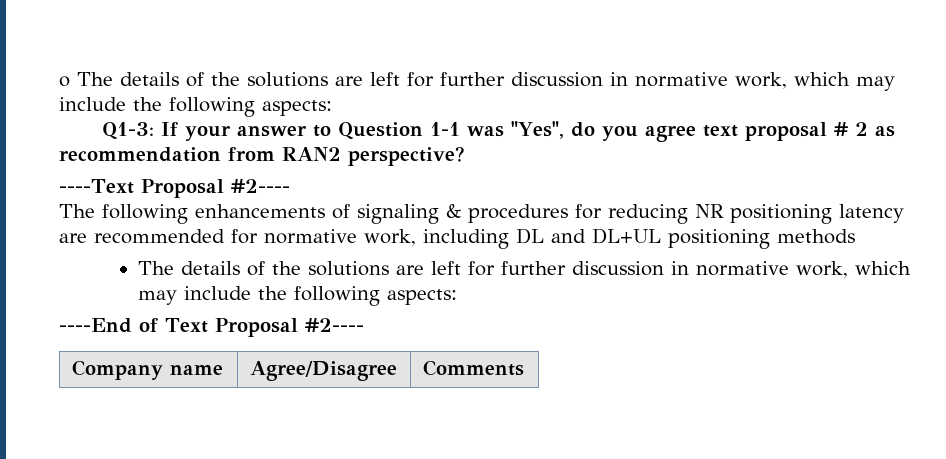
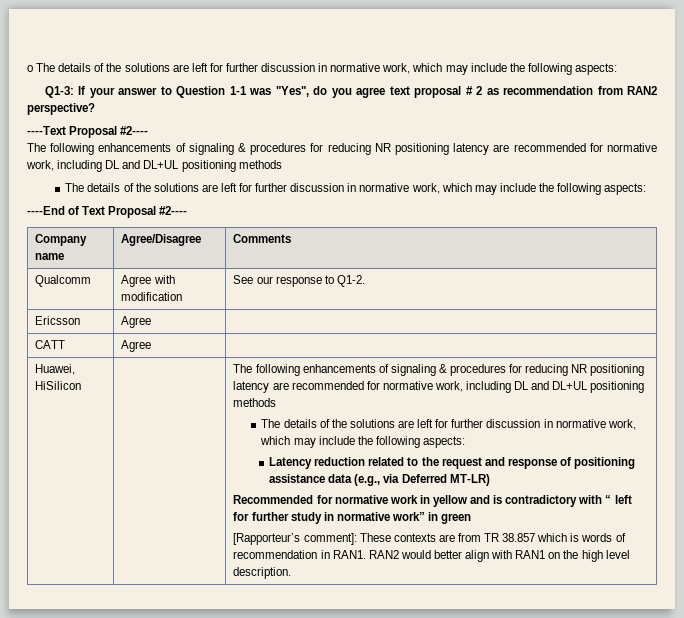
(524, 368) none -> [35,275,92,287] [121,275,175,287] [121,292,183,301] [233,275,365,287] [35,316,81,325] [121,316,152,328] [35,340,66,349] [121,340,152,352] [35,364,76,375] [35,381,82,390] [233,364,645,376] [233,381,645,393] [233,398,277,407] [261,419,636,430] [260,436,465,448] [269,457,636,469] [269,474,490,486] [233,495,632,507] [233,512,472,524] [233,533,626,545] [233,550,630,562] [233,567,292,579] // Qualcomm | Agree with modification | See our response to Q1-2. // Ericsson | Agree | // CATT | Agree | // Huawei, HiSilicon | | The following enhancements of signaling & procedures for reducing NR positioning latency are recommended for normative work, including DL and DL+UL positioning methods // The details of the solutions are left for further discussion in normative work, which may include the following aspects: // Latency reduction related to the request and response of positioning assistance data (e.g., via Deferred MT-LR) // Recommended for normative work in yellow and is contradictory with “ left for further study in normative work” in green // [Rapporteur’s comment]: These contexts are from TR 38.857 which is words of recommendation in RAN1. RAN2 would better align with RAN1 on the high level description.

